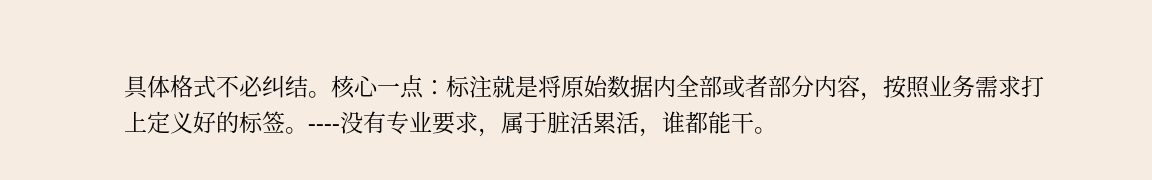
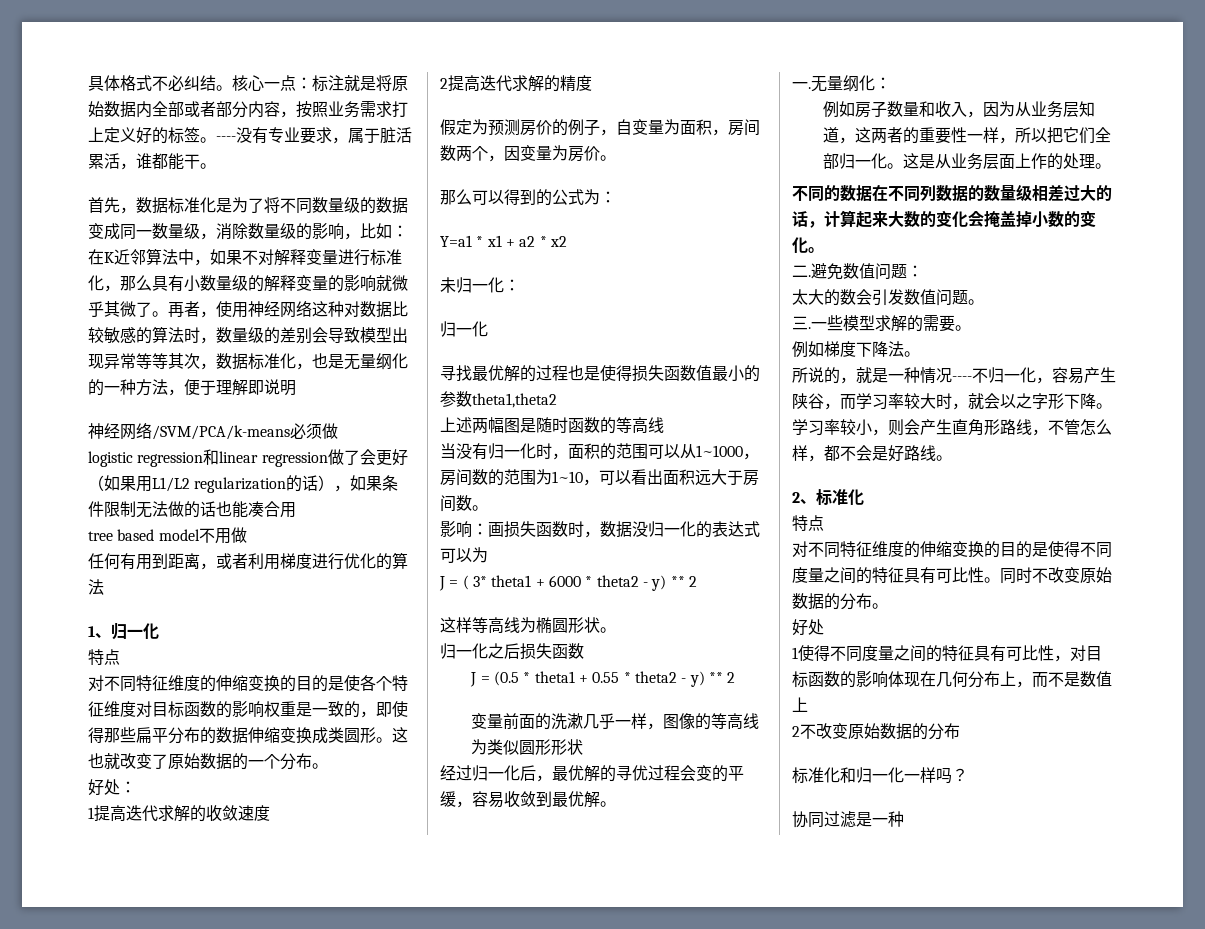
(777, 130) none -> [88,197,408,214] [88,223,408,240] [88,248,402,266] [88,275,408,292] [88,300,408,318] [88,326,408,344] [88,353,408,370] [88,379,296,396] [88,422,338,440] [88,449,408,467] [88,475,399,493] [88,501,296,518] [88,527,247,544] [88,552,408,570] [88,579,104,595] [88,623,159,640] [88,649,120,665] [88,675,408,692] [88,701,408,718] [88,727,408,744] [88,753,328,770] [88,779,136,796] [88,805,270,822] [440,75,592,92] [440,119,760,136] [440,145,616,162] [440,189,616,206] [440,235,567,247] [440,277,520,293] [440,321,488,337] [440,365,760,382] [440,391,557,408] [440,417,664,434] [440,443,759,460] [440,469,759,486] [440,495,488,512] [440,521,760,538] [440,547,488,563] [439,575,697,591] [440,617,616,634] [440,643,584,660] [470,671,736,687] [471,713,760,730] [471,739,584,755] [440,765,744,782] [440,791,616,808] [792,75,891,92] [823,101,1096,118] [823,127,1112,144] [823,153,1112,170] [792,184,1112,202] [792,210,1096,228] [792,237,824,253] [792,263,923,280] [792,289,984,306] [792,315,971,332] [792,341,920,358] [792,367,1116,384] [792,393,1112,410] [792,419,1112,436] [792,445,952,462] [792,489,864,505] [792,515,824,531] [792,541,1112,558] [792,567,1112,584] [792,593,888,610] [792,619,824,636] [792,645,1102,662] [792,671,1112,688] [792,697,808,712] [792,723,960,740] [792,767,968,784] [792,811,904,828] // 首先，数据标准化是为了将不同数量级的数据变成同一数量级，消除数量级的影响，比如：在K近邻算法中，如果不对解释变量进行标准化，那么具有小数量级的解释变量的影响就微乎其微了。再者，使用神经网络这种对数据比较敏感的算法时，数量级的差别会导致模型出现异常等等其次，数据标准化，也是无量纲化的一种方法，便于理解即说明 // 神经网络/SVM/PCA/k-means必须做 // logistic regression和linear regression做了会更好（如果用L1/L2 regularization的话），如果条件限制无法做的话也能凑合用 // tree based model不用做 // 任何有用到距离，或者利用梯度进行优化的算法 // 1、归一化 // 特点 // 对不同特征维度的伸缩变换的目的是使各个特征维度对目标函数的影响权重是一致的，即使得那些扁平分布的数据伸缩变换成类圆形。这也就改变了原始数据的一个分布。 // 好处： // 1提高迭代求解的收敛速度 // 2提高迭代求解的精度 // 假定为预测房价的例子，自变量为面积，房间数两个，因变量为房价。 // 那么可以得到的公式为： // Y=a1 * x1 + a2 * x2 // 未归一化： // 归一化 // 寻找最优解的过程也是使得损失函数值最小的参数theta1,theta2 // 上述两幅图是随时函数的等高线 // 当没有归一化时，面积的范围可以从1~1000，房间数的范围为1~10，可以看出面积远大于房间数。 // 影响：画损失函数时，数据没归一化的表达式可以为 // J = ( 3* theta1 + 6000 * theta2 - y) ** 2 // 这样等高线为椭圆形状。 // 归一化之后损失函数 // J = (0.5 * theta1 + 0.55 * theta2 - y) ** 2 // 变量前面的洗漱几乎一样，图像的等高线为类似圆形形状 // 经过归一化后，最优解的寻优过程会变的平缓，容易收敛到最优解。 // 一.无量纲化： // 例如房子数量和收入，因为从业务层知道，这两者的重要性一样，所以把它们全部归一化。这是从业务层面上作的处理。 // 不同的数据在不同列数据的数量级相差过大的话，计算起来大数的变化会掩盖掉小数的变化。 // 二.避免数值问题： // 太大的数会引发数值问题。 // 三.一些模型求解的需要。 // 例如梯度下降法。 // 所说的，就是一种情况----不归一化，容易产生陕谷，而学习率较大时，就会以之字形下降。学习率较小，则会产生直角形路线，不管怎么样，都不会是好路线。 // 2、标准化 // 特点 // 对不同特征维度的伸缩变换的目的是使得不同度量之间的特征具有可比性。同时不改变原始数据的分布。 // 好处 // 1使得不同度量之间的特征具有可比性，对目标函数的影响体现在几何分布上，而不是数值上 // 2不改变原始数据的分布 // 标准化和归一化一样吗？ // 协同过滤是一种

